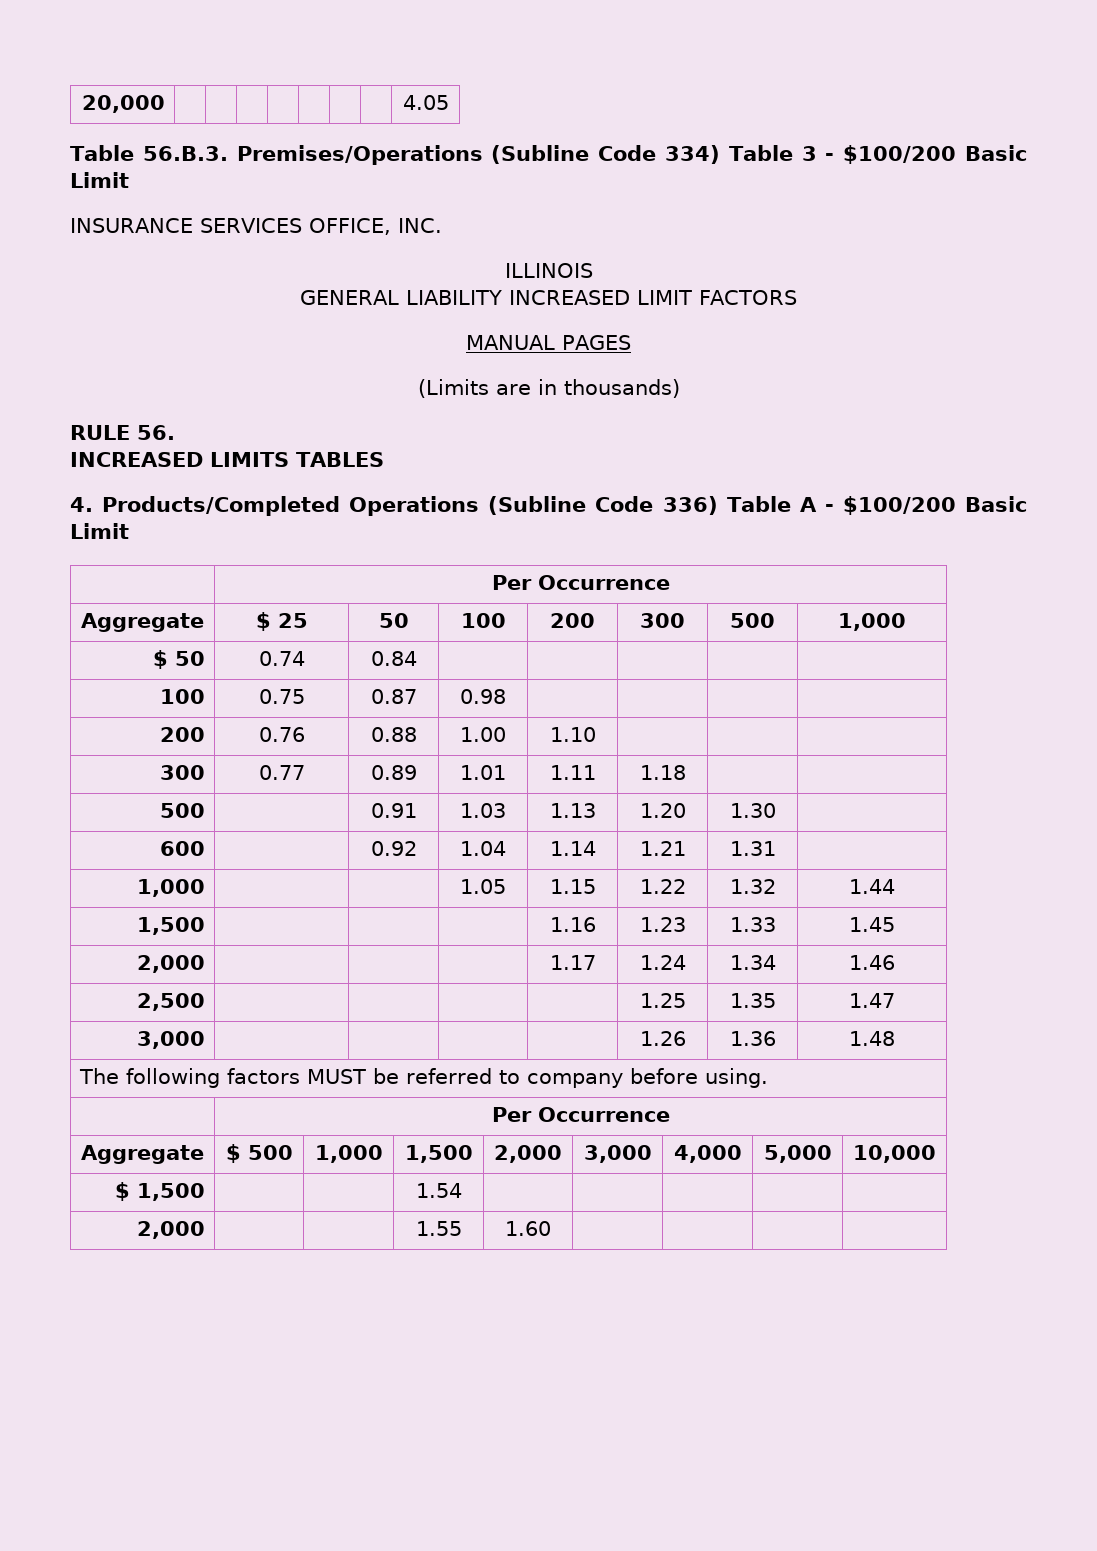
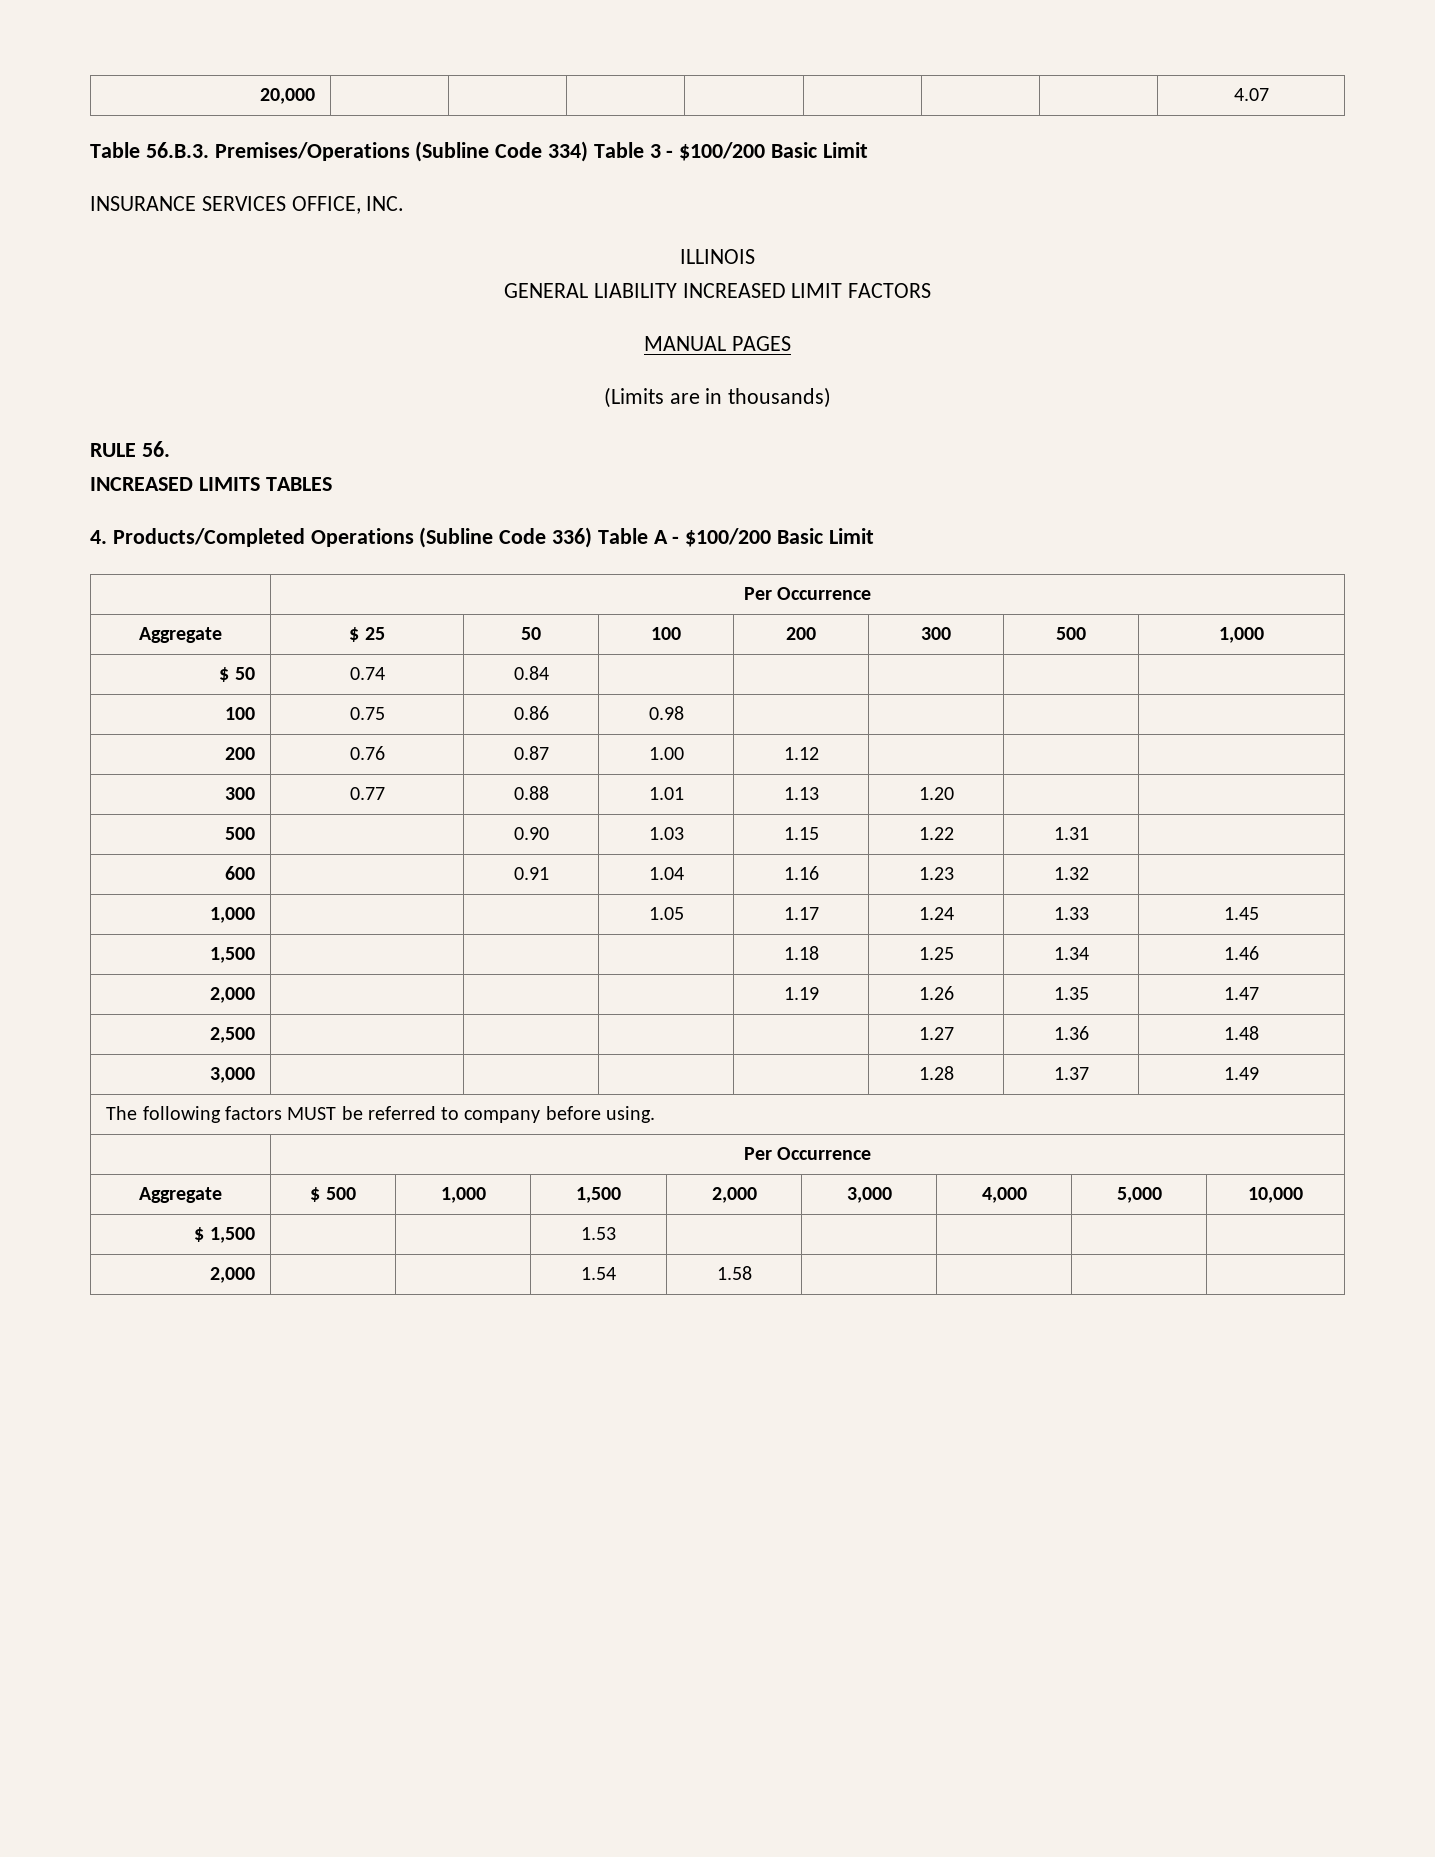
[402,95,449,110] 4.05 -> [1233,88,1269,101] 4.07
[370,689,417,704] 0.87 -> [513,706,549,720] 0.86
[370,727,417,742] 0.88 -> [513,746,549,760] 0.87
[549,727,596,742] 1.10 -> [783,747,819,760] 1.12
[370,765,417,780] 0.89 -> [513,786,549,800] 0.88
[549,765,596,780] [639,765,686,780] 1.11 | 1.18 -> [783,787,819,800] [918,787,954,800] 1.13 | 1.20
[370,803,417,818] 0.91 -> [513,827,549,840] 0.90
[549,803,596,818] [639,803,686,818] [729,803,776,818] 1.13 | 1.20 | 1.30 -> [783,827,819,840] [918,827,954,840] [1053,827,1089,840] 1.15 | 1.22 | 1.31
[370,841,417,856] 0.92 -> [513,867,549,880] 0.91
[549,841,596,856] [639,841,686,856] [729,841,776,856] 1.14 | 1.21 | 1.31 -> [783,866,819,880] [918,867,954,880] [1053,867,1089,880] 1.16 | 1.23 | 1.32
[549,879,596,894] [639,879,686,894] [729,879,776,894] [849,879,895,894] [136,917,205,935] [549,917,596,932] [639,917,686,932] [729,917,776,932] [849,917,895,932] [136,955,205,973] [549,955,596,970] [639,955,686,970] [729,955,776,970] [849,955,895,970] [136,993,205,1011] [639,993,686,1008] [729,993,776,1008] [849,993,895,1008] [136,1031,205,1049] [639,1031,686,1046] [729,1031,776,1046] [849,1031,895,1046] 1.15 | 1.22 | 1.32 | 1.44 // 1,500 | | | | 1.16 | 1.23 | 1.33 | 1.45 // 2,000 | | | | 1.17 | 1.24 | 1.34 | 1.46 // 2,500 | | | | | 1.25 | 1.35 | 1.47 // 3,000 | | | | | 1.26 | 1.36 | 1.48 -> [783,907,819,920] [918,907,954,920] [1053,907,1089,920] [1224,907,1259,920] [209,947,255,963] [783,946,819,960] [918,947,954,960] [1053,947,1089,960] [1224,946,1259,960] [209,987,255,1003] [783,987,819,1000] [918,986,954,1000] [1053,987,1089,1000] [1224,987,1259,1000] [209,1027,255,1043] [918,1027,954,1040] [1053,1026,1089,1040] [1224,1026,1259,1040] [209,1067,255,1083] [918,1066,954,1080] [1053,1067,1089,1080] [1224,1067,1259,1080] 1.17 | 1.24 | 1.33 | 1.45 // 1,500 | | | | 1.18 | 1.25 | 1.34 | 1.46 // 2,000 | | | | 1.19 | 1.26 | 1.35 | 1.47 // 2,500 | | | | | 1.27 | 1.36 | 1.48 // 3,000 | | | | | 1.28 | 1.37 | 1.49
[415,1183,462,1198] [136,1221,205,1239] [415,1221,462,1236] [505,1221,551,1236] 1.54 | | | | | // 2,000 | | | 1.55 | 1.60 -> [581,1227,616,1240] [209,1267,255,1283] [581,1267,616,1280] [716,1266,752,1280] 1.53 | | | | | // 2,000 | | | 1.54 | 1.58

